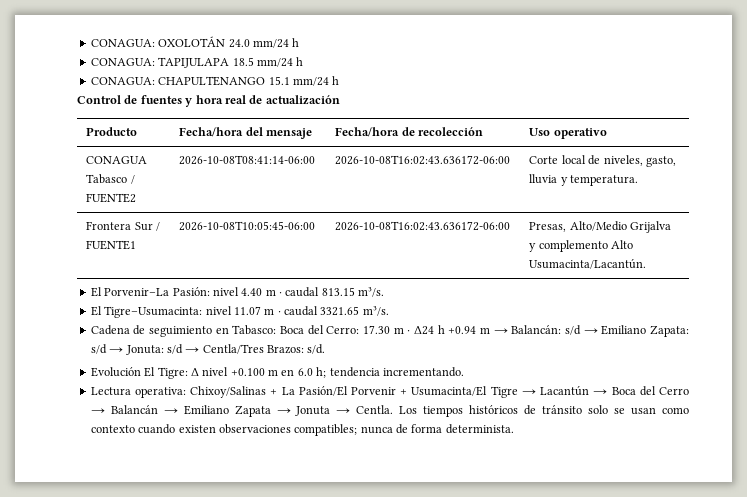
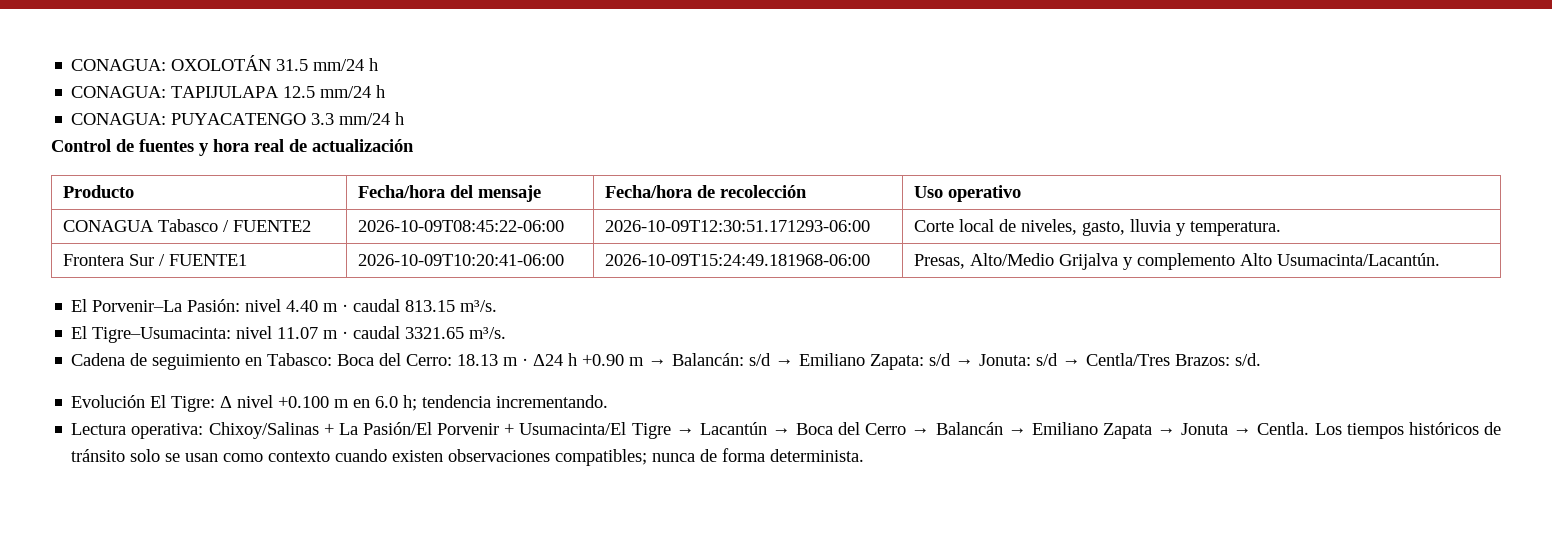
[228,39,250,48] 24.0 -> [276,59,309,71] 31.5
[232,57,304,67] [90,76,290,86] 18.5 mm/24 h // CONAGUA: CHAPULTENANGO 15.1 -> [283,85,386,98] [71,113,335,125] 12.5 mm/24 h // CONAGUA: PUYACATENGO 3.3
[179,155,316,165] [335,155,511,165] 2026-10-08T08:41:14-06:00 | 2026-10-08T16:02:43.636172-06:00 -> [358,220,565,232] [605,220,871,232] 2026-10-09T08:45:22-06:00 | 2026-10-09T12:30:51.171293-06:00
[179,221,316,231] [335,221,511,231] 2026-10-08T10:05:45-06:00 | 2026-10-08T16:02:43.636172-06:00 -> [358,254,565,266] [605,254,871,266] 2026-10-09T10:20:41-06:00 | 2026-10-09T15:24:49.181968-06:00
[363,325,391,334] 17.30 -> [457,354,499,366] 18.13
[448,326,477,334] +0.94 -> [582,354,625,366] +0.90

